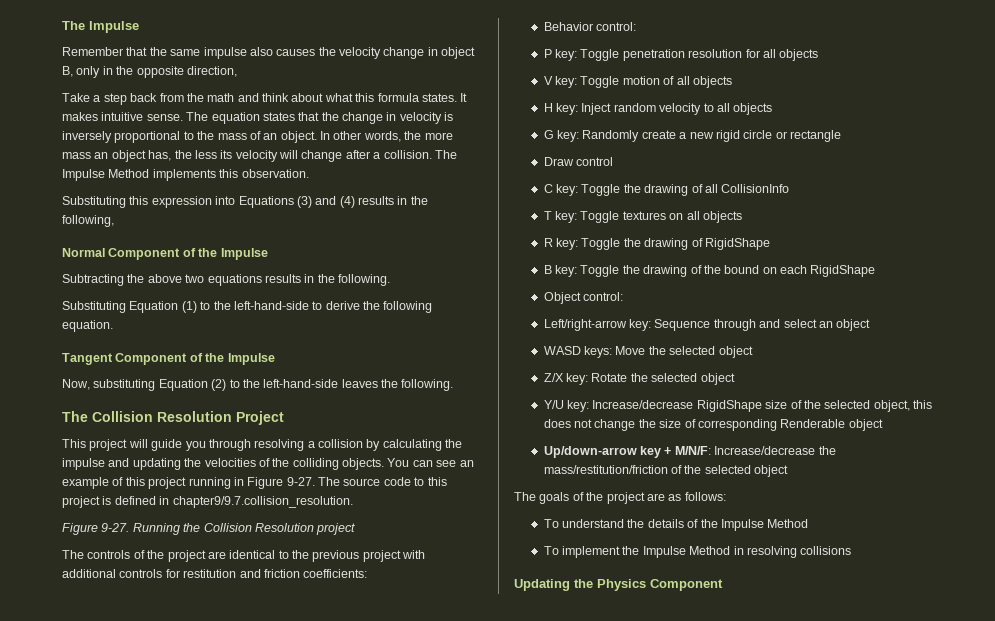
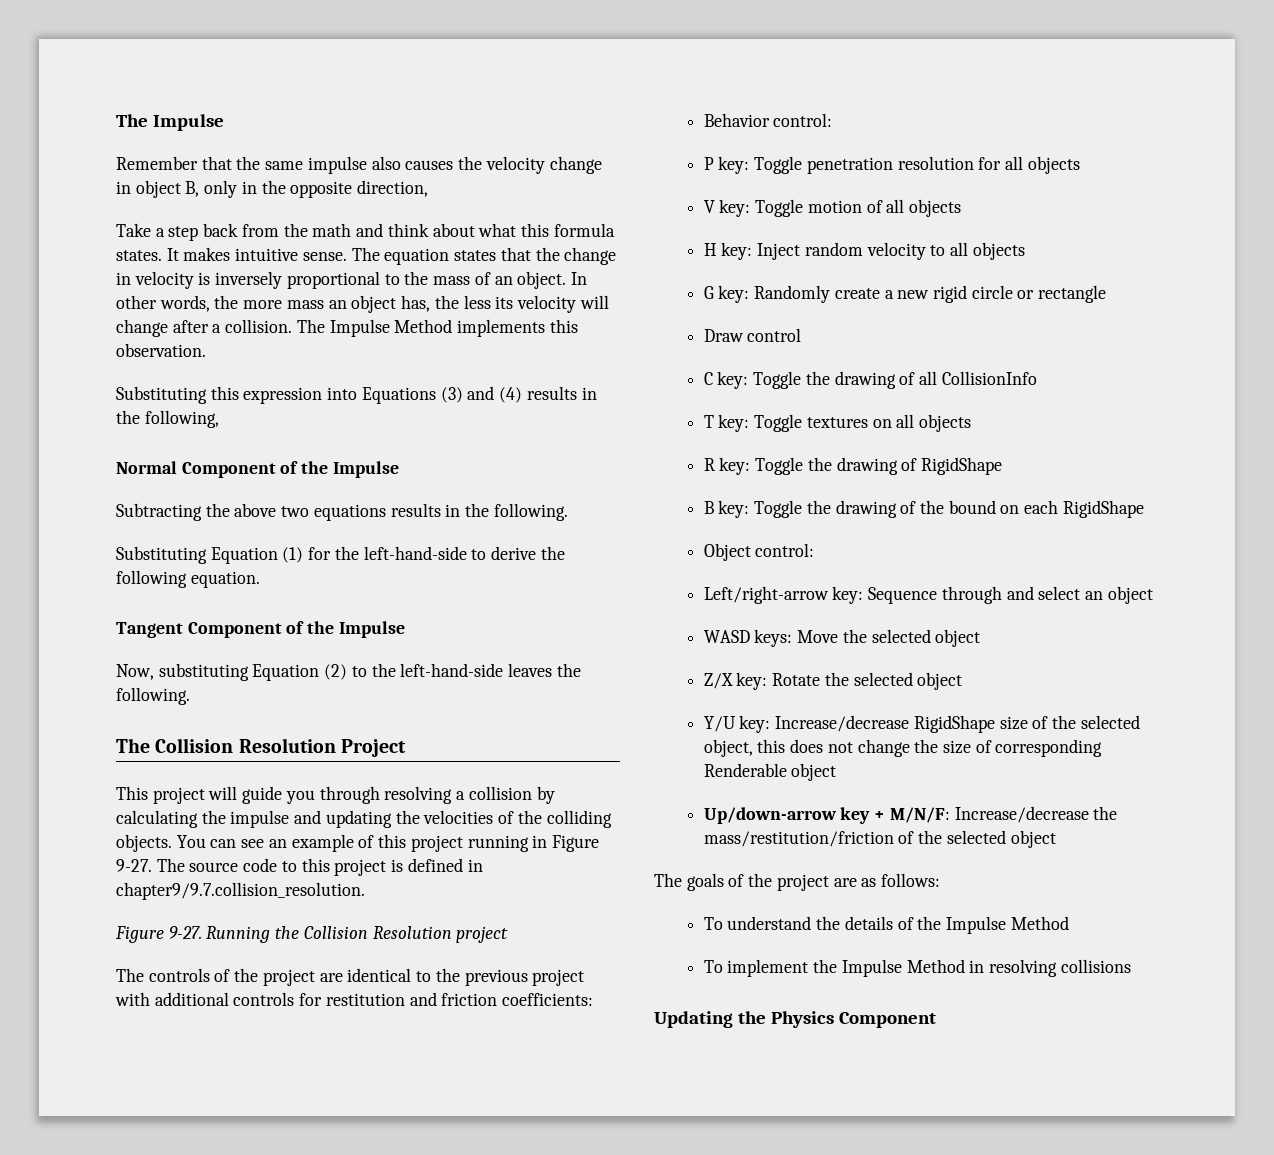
[200,301,211,310] to -> [308,547,332,560] for

